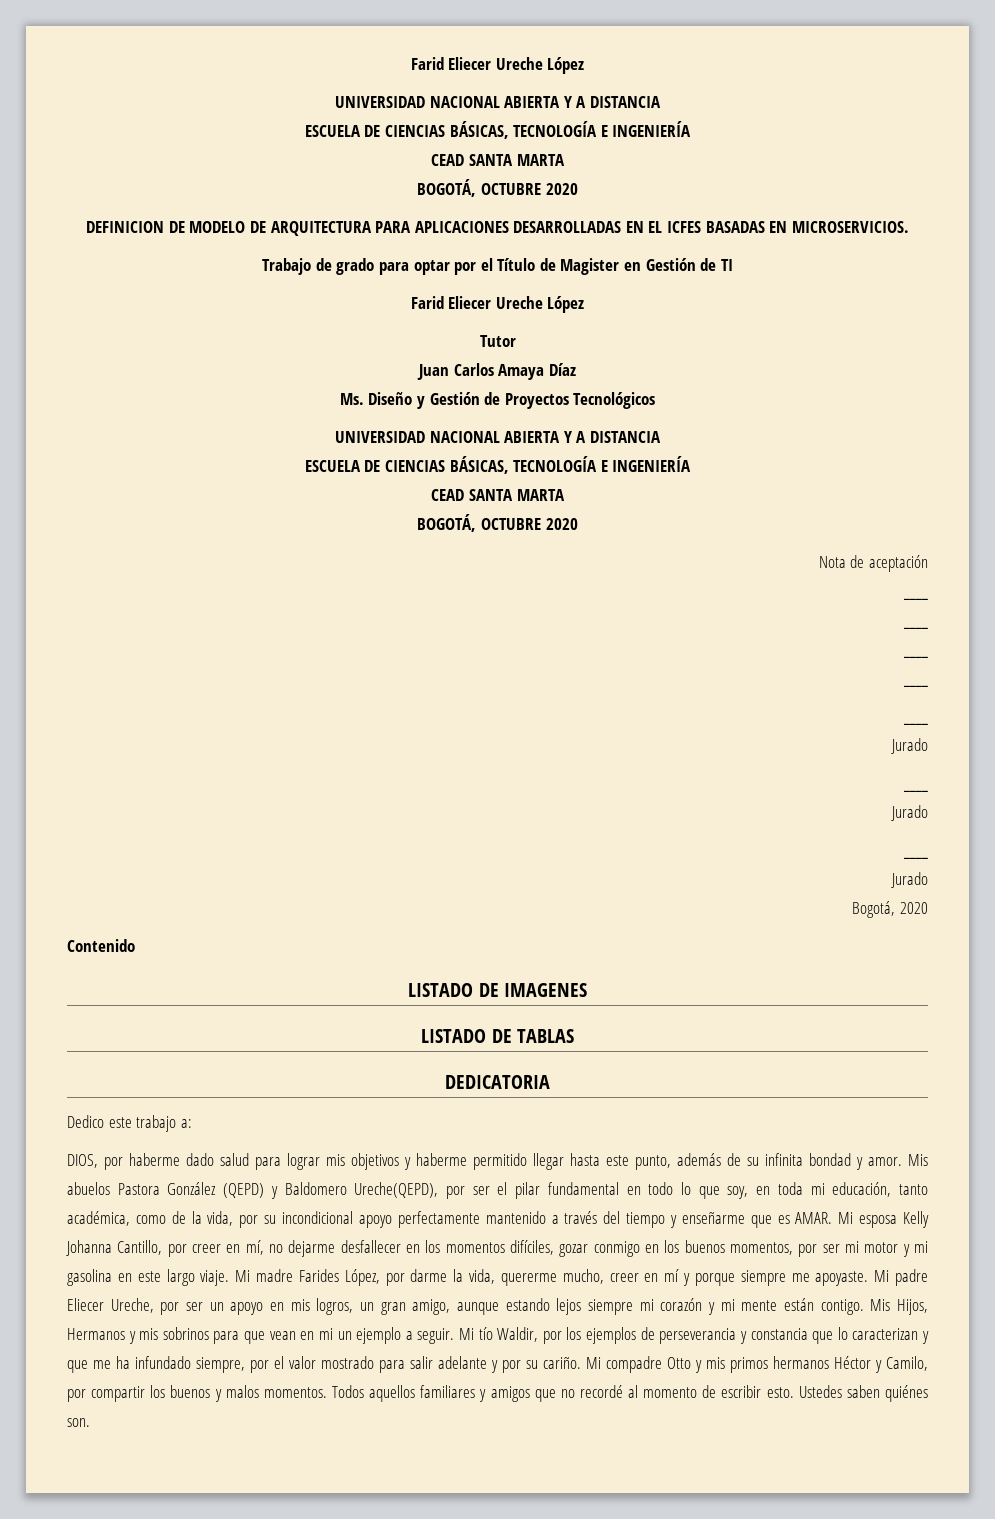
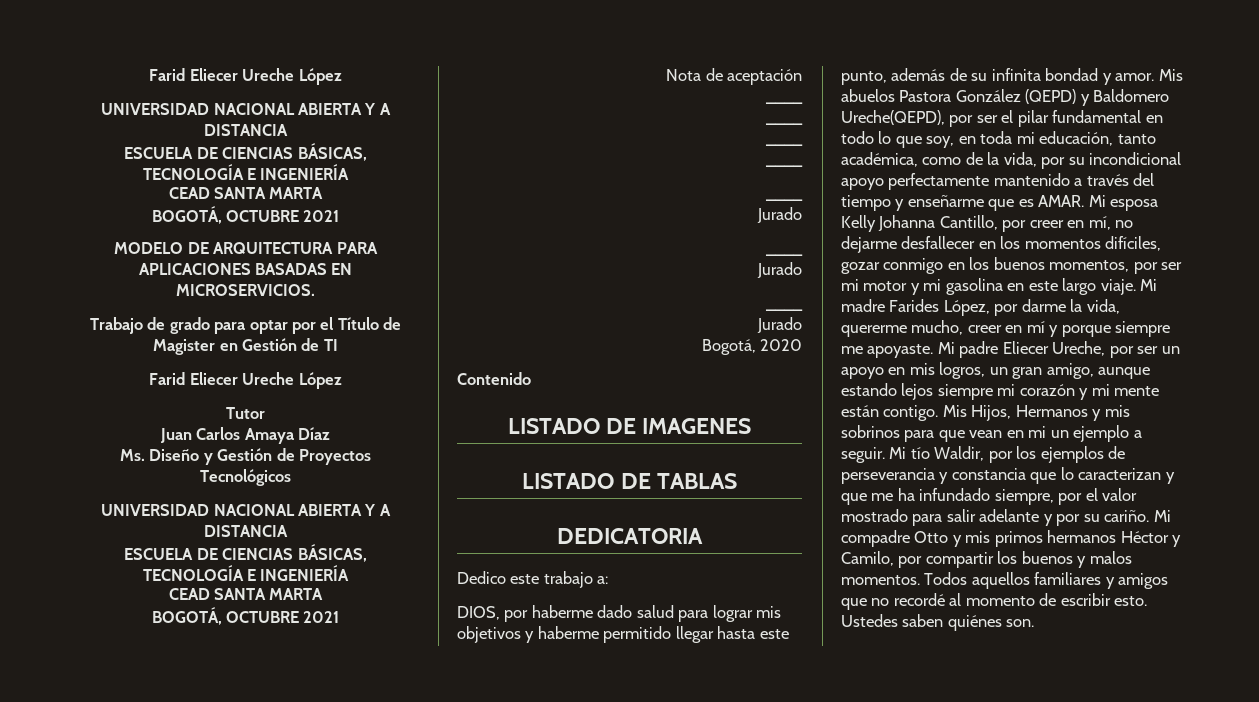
[545,183,578,195] [86,221,185,233] 2020 // DEFINICION DE -> [303,210,340,222] 2021 //
[513,221,702,233] DESARROLLADAS EN EL ICFES -> (251, 269) none
[545,518,578,530] 2020 -> [303,611,340,623] 2021

